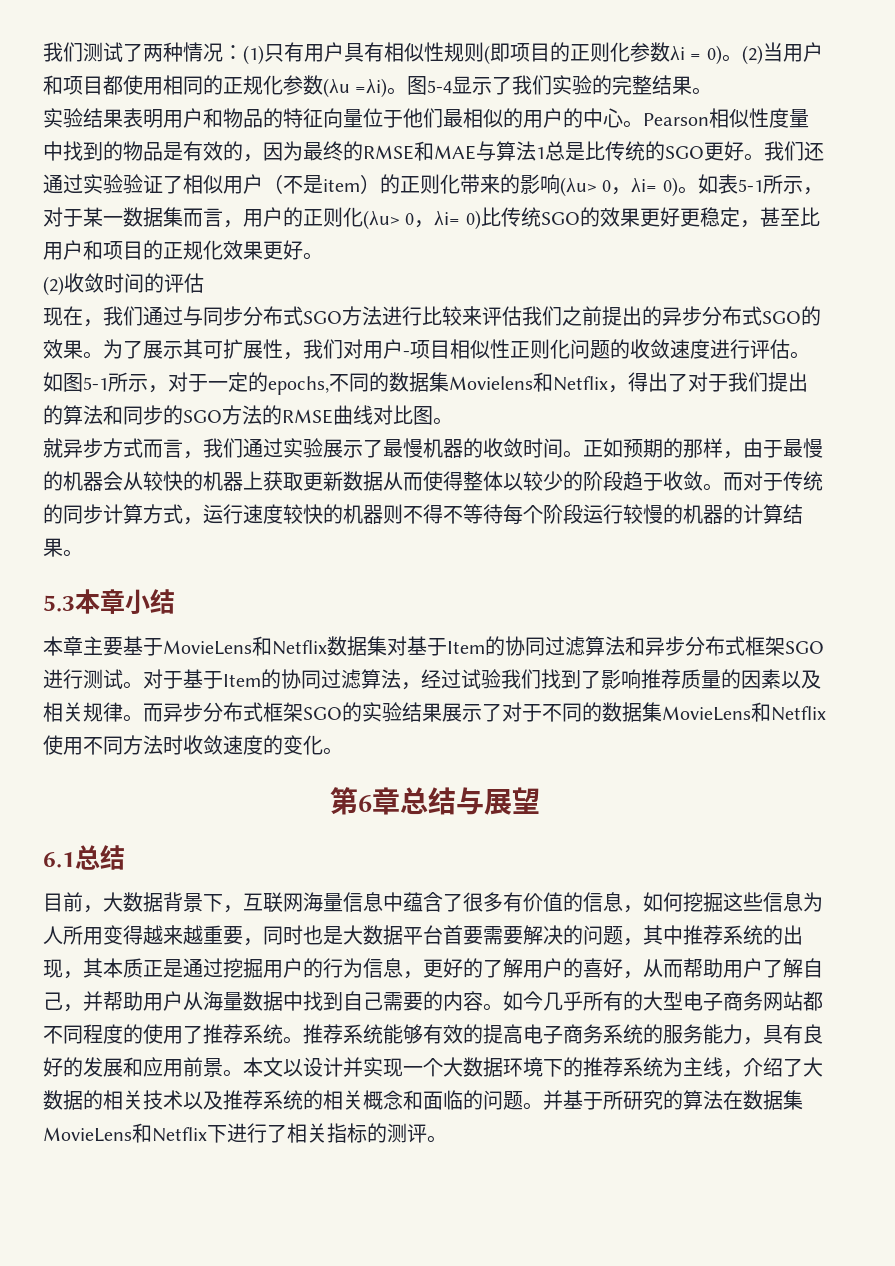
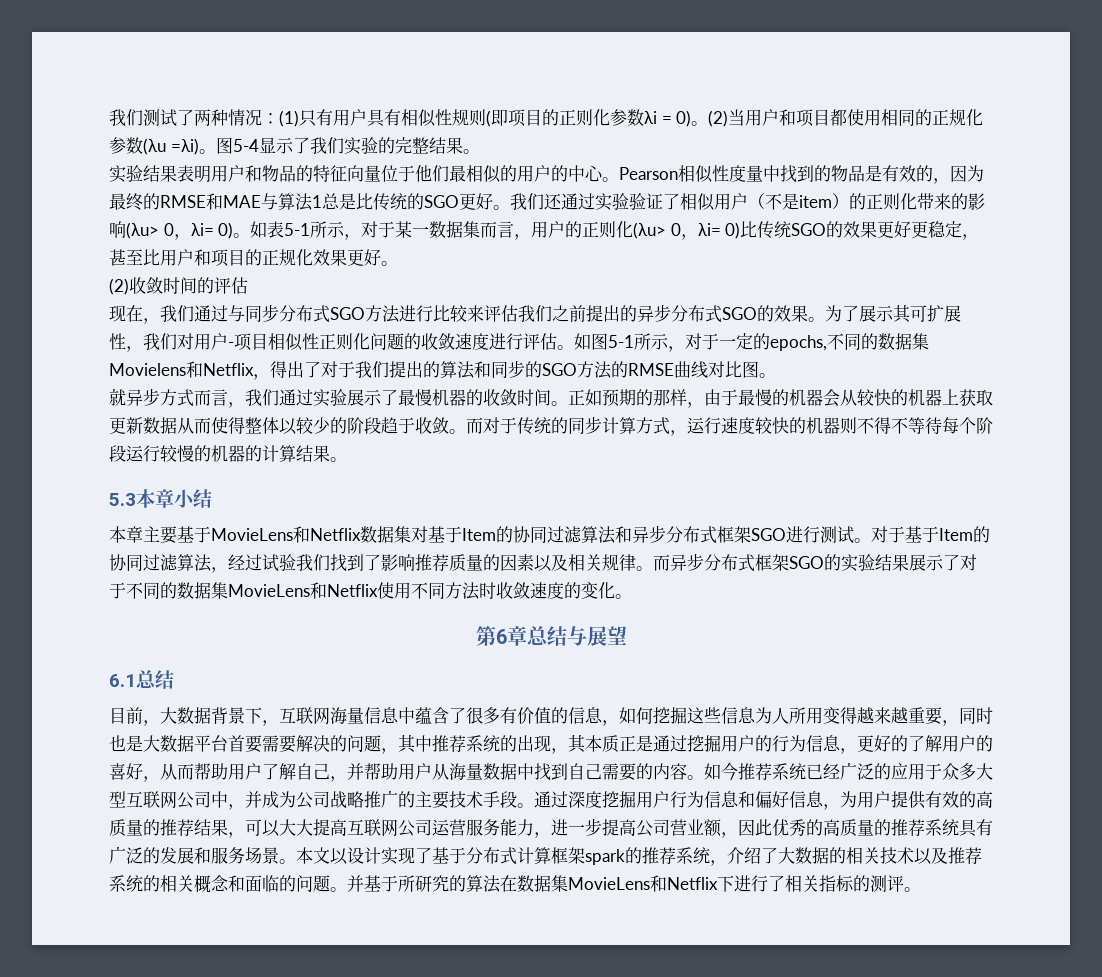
[543,991,823,1011] [43,1024,823,1045] [43,1057,63,1077] 几乎所有的大型电子商务网站都不同程度的使用了推荐系统。推荐系统能够有效的提高电子商务系统的服务能力，具有良好 -> [738,762,993,781] [109,790,993,810] [109,818,993,838] [109,846,143,864] 推荐系统已经广泛的应用于众多大型互联网公司中，并成为公司战略推广的主要技术手段。通过深度挖掘用户行为信息和偏好信息，为用户提供有效的高质量的推荐结果，可以大大提高互联网公司运营服务能力，进一步提高公司营业额，因此优秀的高质量的推荐系统具有广泛
[143,1057,203,1077] 应用前 -> [211,847,262,864] 服务场
[343,1057,723,1077] 并实现一个大数据环境下的推荐系统为主线 -> [381,847,710,865] 实现了基于分布式计算框架spark的推荐系统

